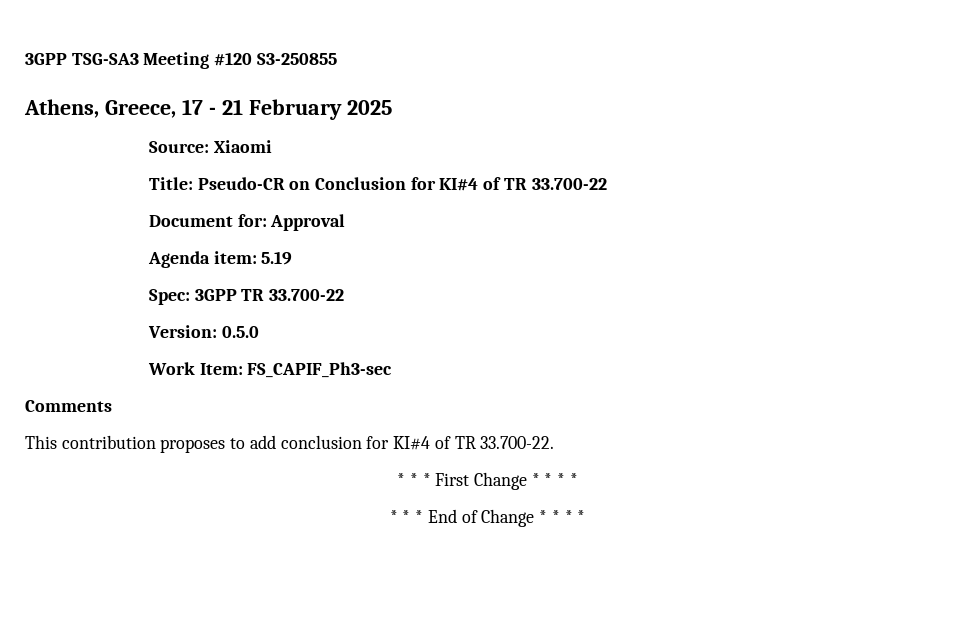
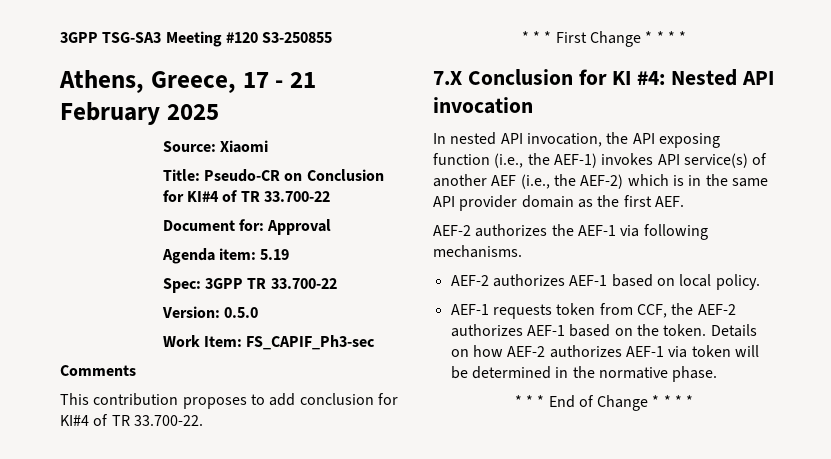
(578, 479) none -> [433,69,774,86] [433,97,533,114] [433,132,720,148] [433,153,768,168] [433,174,768,189] [433,195,684,211] [433,224,708,240] [433,245,522,258] [450,274,760,290] [450,303,736,319] [450,324,757,337] [450,345,759,358] [450,366,718,382] // 7.X Conclusion for KI #4: Nested API invocation // In nested API invocation, the API exposing function (i.e., the AEF-1) invokes API service(s) of another AEF (i.e., the AEF-2) which is in the same API provider domain as the first AEF. // AEF-2 authorizes the AEF-1 via following mechanisms. // AEF-2 authorizes AEF-1 based on local policy. // AEF-1 requests token from CCF, the AEF-2 authorizes AEF-1 based on the token. Details on how AEF-2 authorizes AEF-1 via token will be determined in the normative phase.

